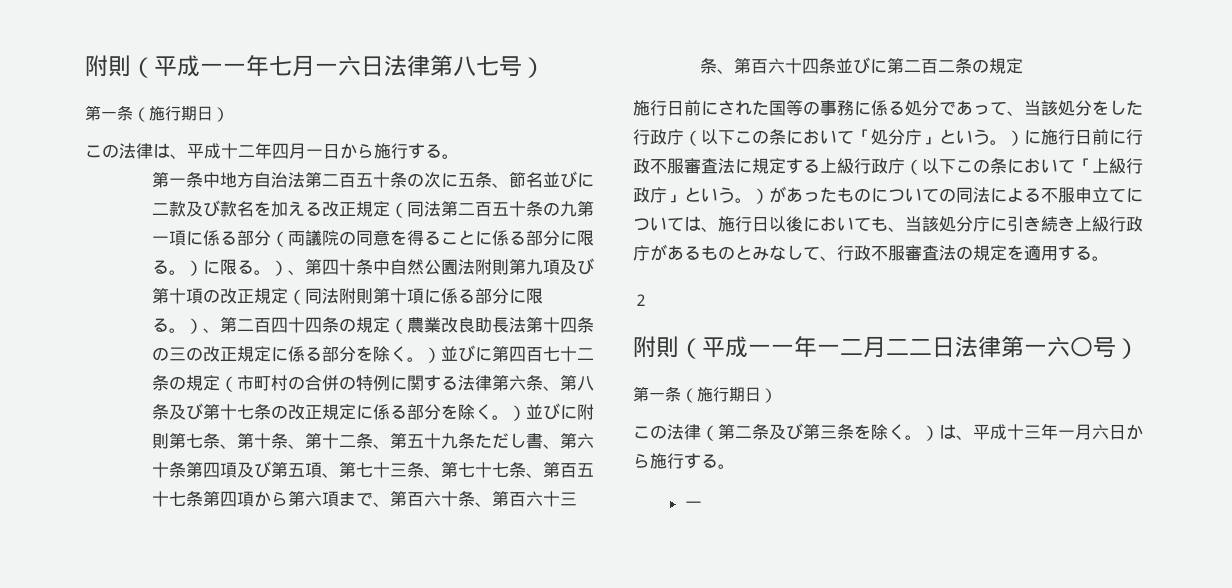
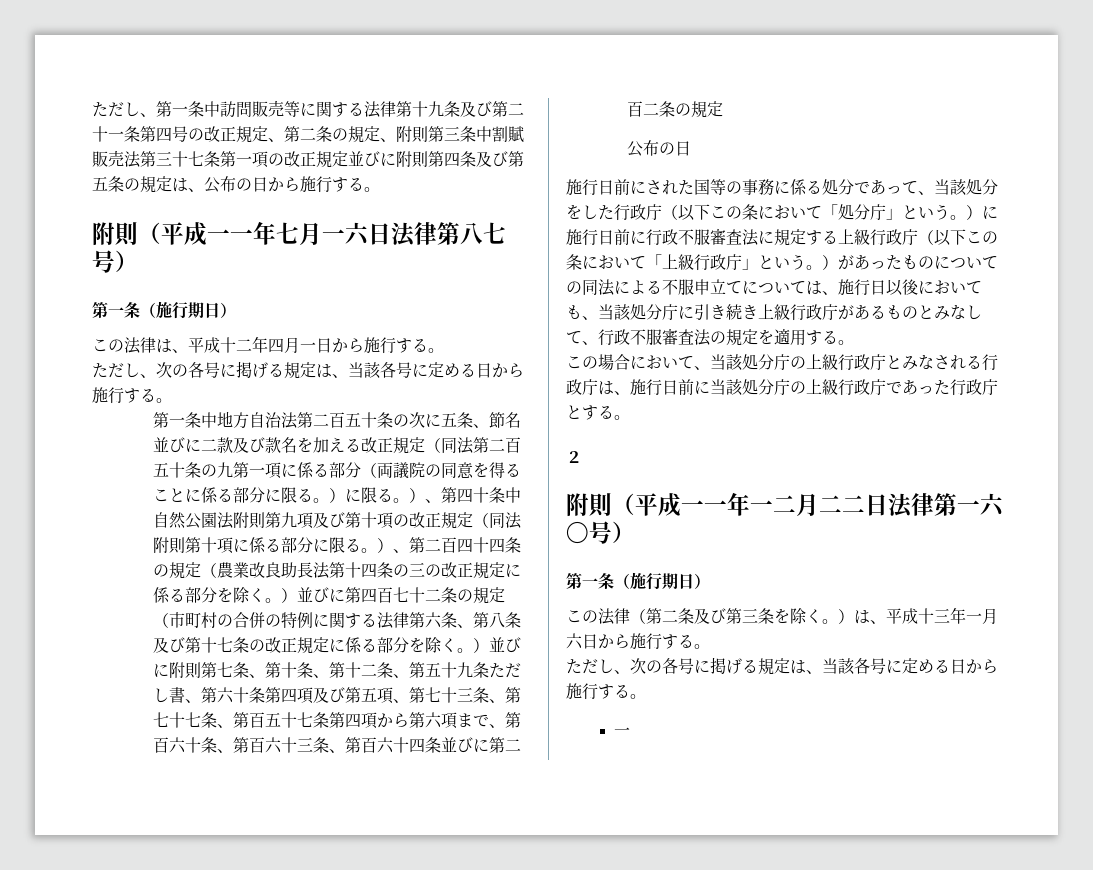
(85, 66) none -> [92,100,524,118] [92,126,525,143] [92,150,524,168] [92,176,380,193] ただし、第一条中訪問販売等に関する法律第十九条及び第二十一条第四号の改正規定、第二条の規定、附則第三条中割賦販売法第三十七条第一項の改正規定並びに附則第四条及び第五条の規定は、公布の日から施行する。 //
(459, 156) none -> [92,361,524,379] [92,387,172,404] // ただし、次の各号に掲げる規定は、当該各号に定める日から施行する。
(1023, 66) none -> [626,140,691,157] // 公布の日
(1109, 258) none -> [566,354,998,371] [566,379,998,396] [566,405,630,420] // この場合において、当該処分庁の上級行政庁とみなされる行政庁は、施行日前に当該処分庁の上級行政庁であった行政庁とする。
(735, 466) none -> [566,657,998,675] [566,683,646,700] // ただし、次の各号に掲げる規定は、当該各号に定める日から施行する。

